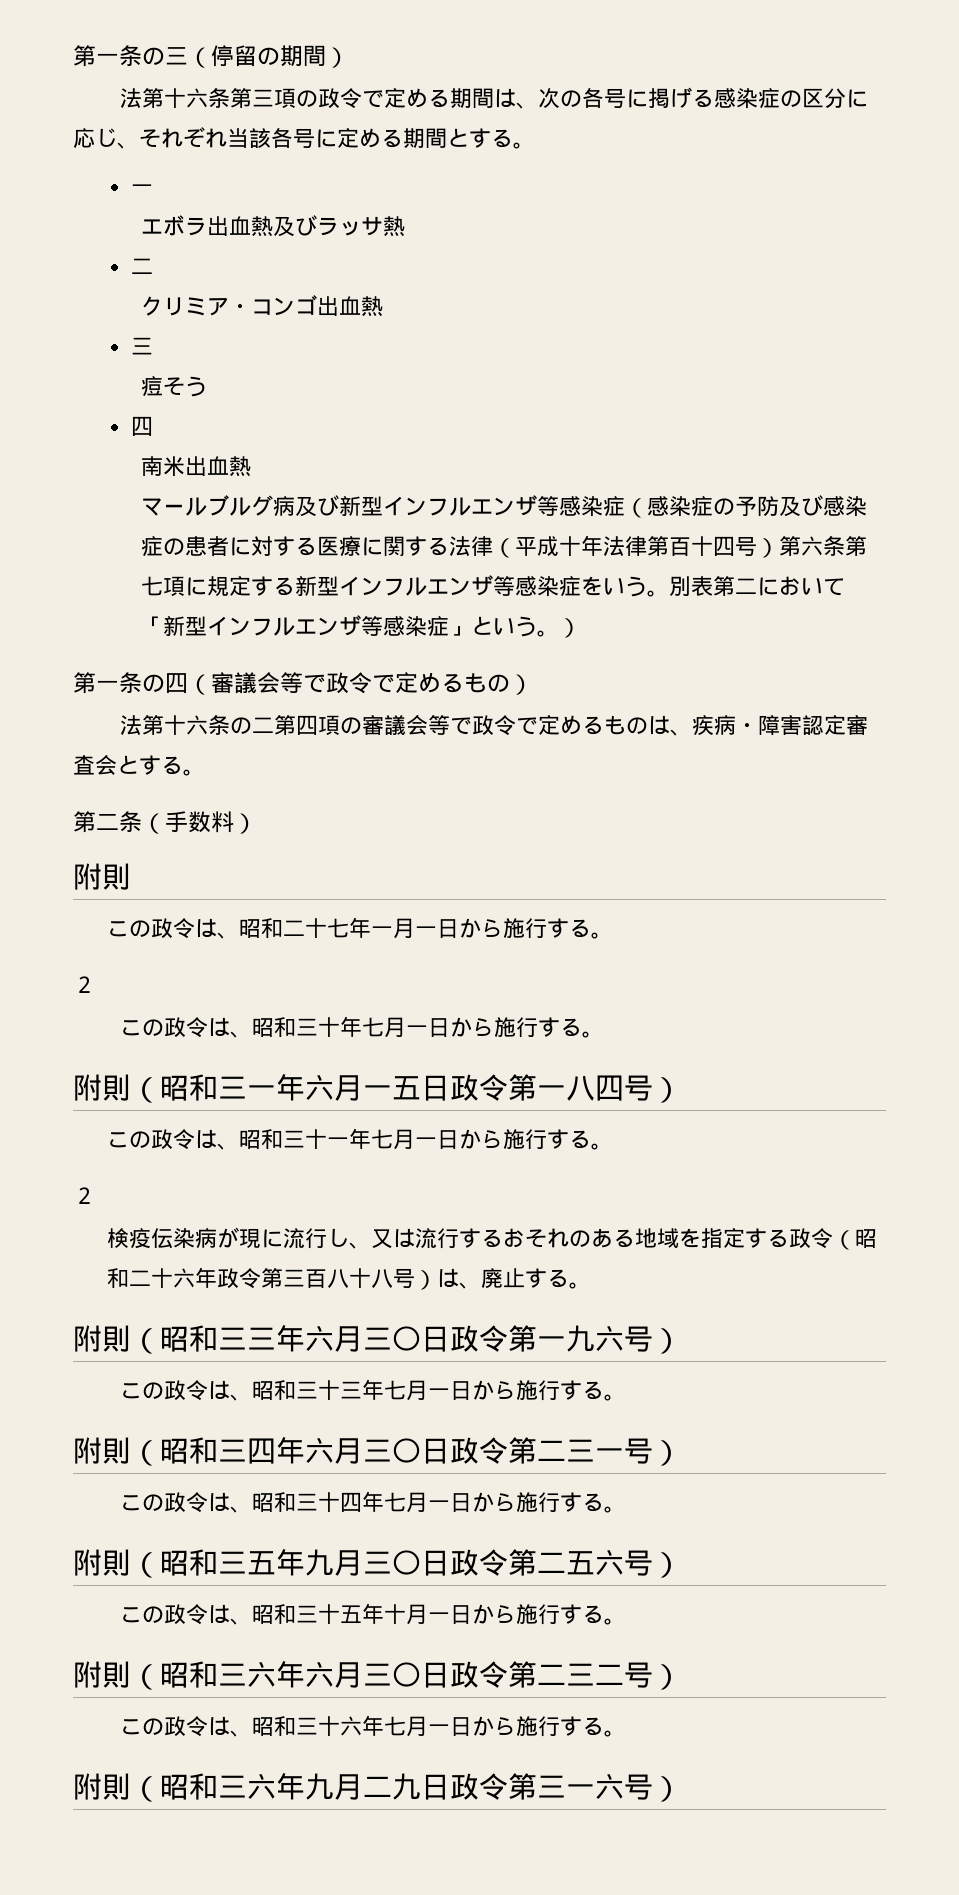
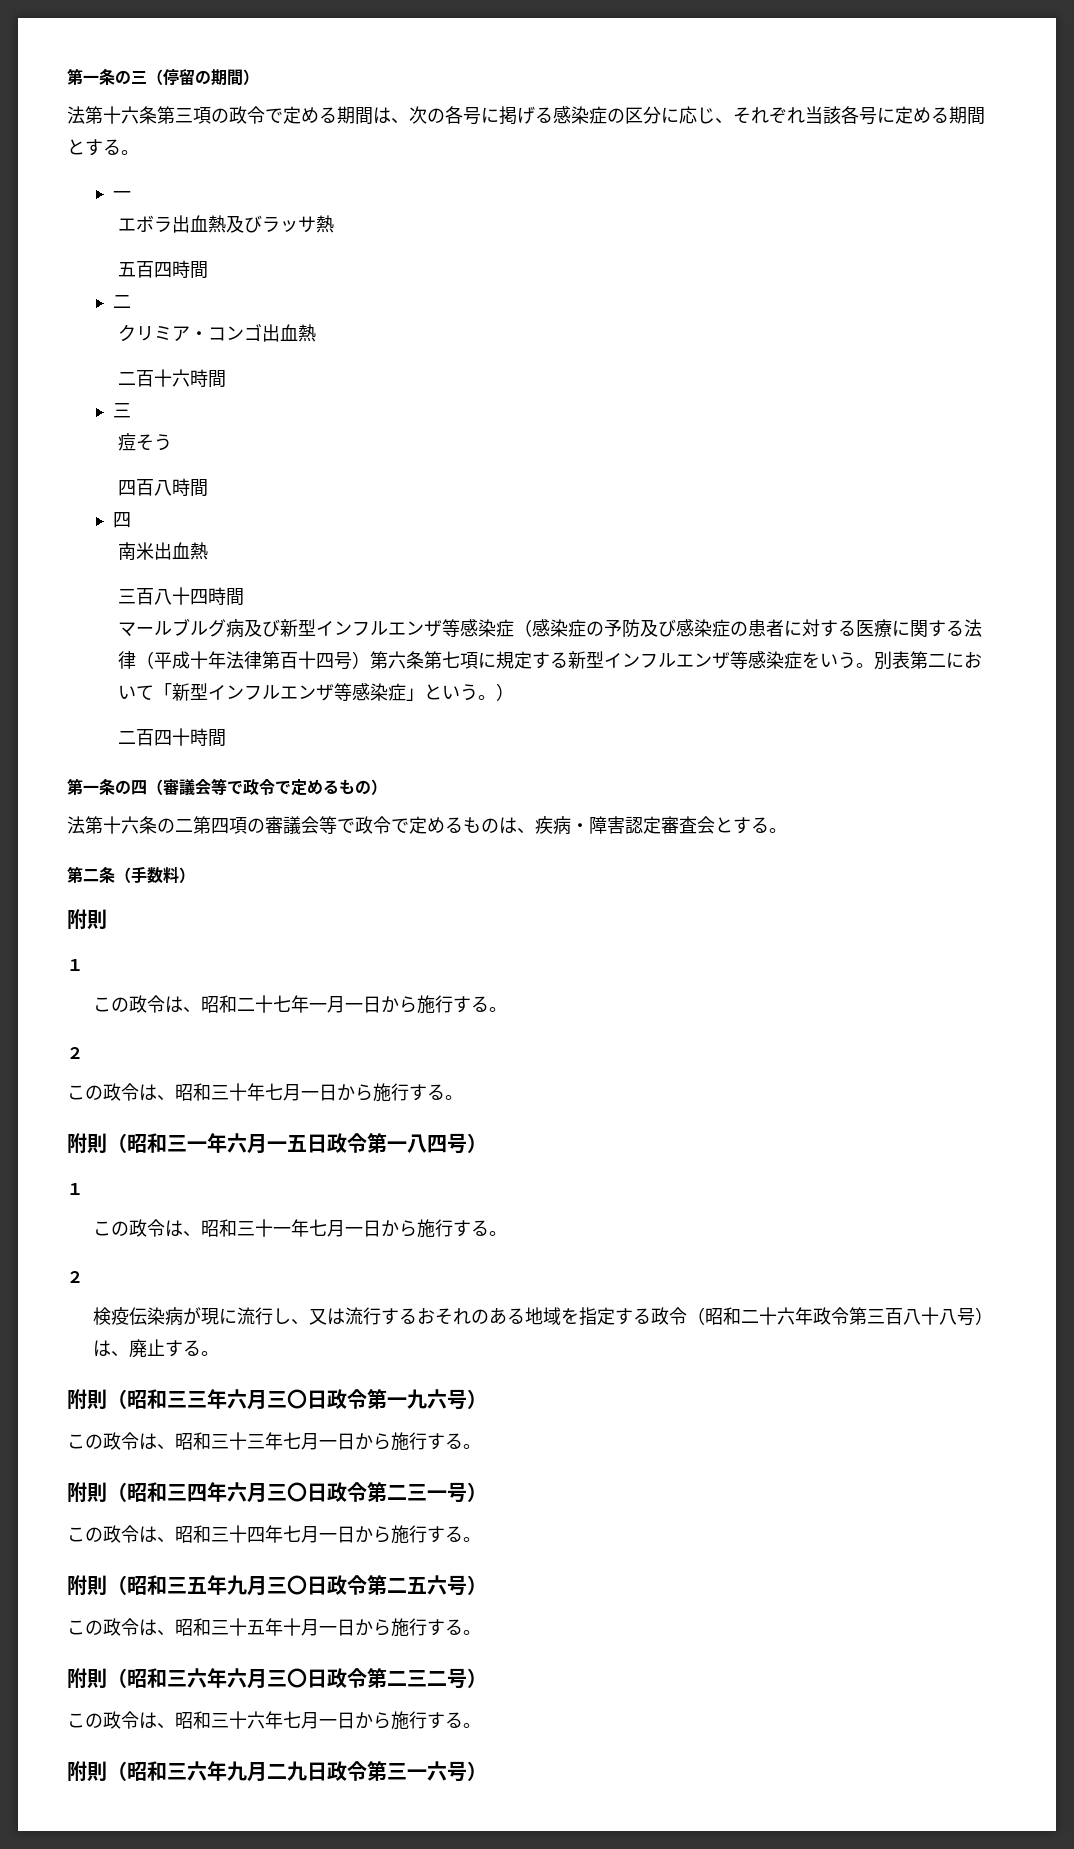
(405, 226) none -> [118,260,209,279] // 五百四時間
(383, 306) none -> [118,369,227,388] // 二百十六時間
(207, 386) none -> [118,478,209,497] // 四百八時間
(251, 466) none -> [118,587,245,606] // 三百八十四時間
(581, 628) none -> [118,728,227,747] // 二百四十時間
(131, 876) none -> [67,959,83,971] // １
(682, 1090) none -> [67,1183,83,1195] // １

